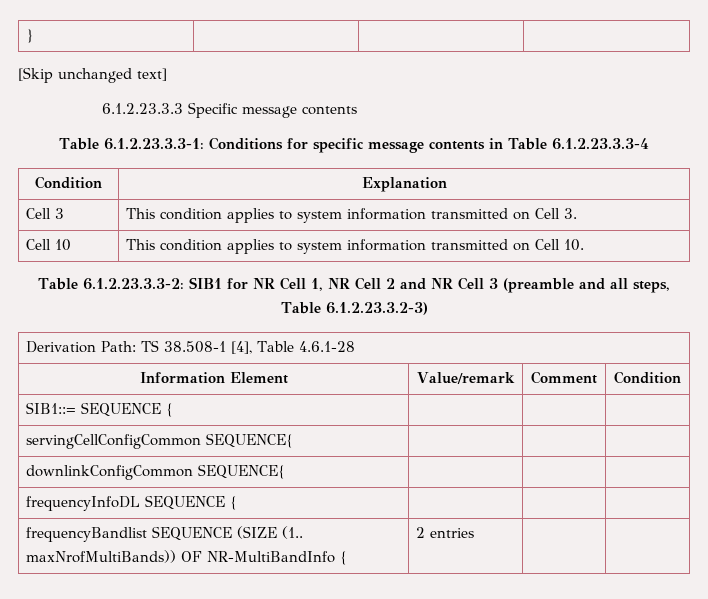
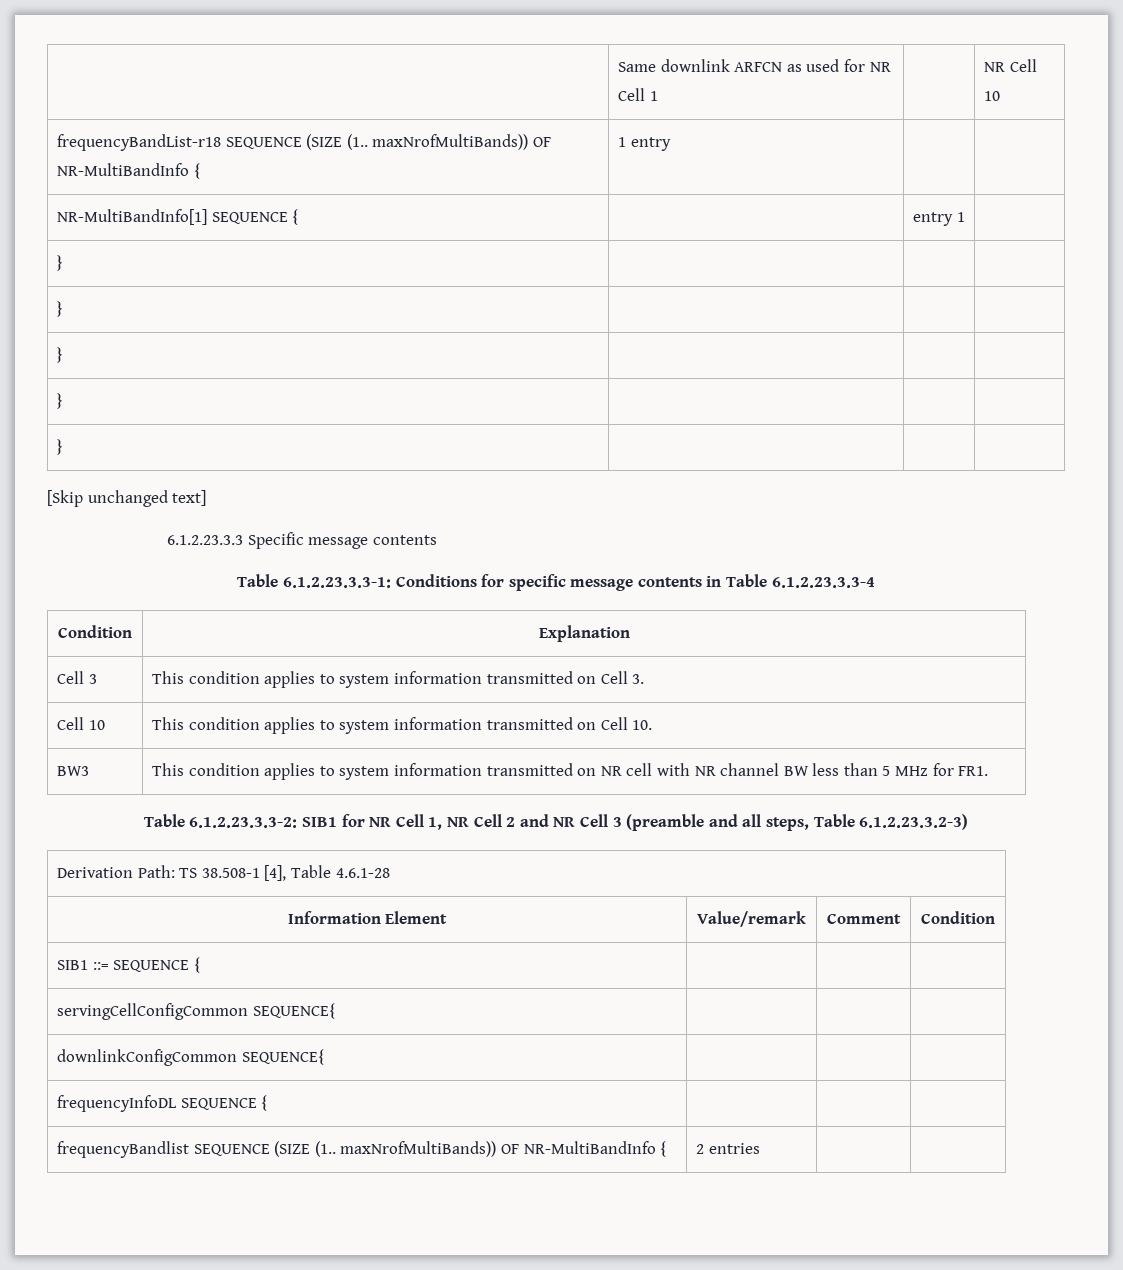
(25, 36) none -> [618,59,891,72] [618,88,658,101] [984,59,1037,72] [984,91,1001,101] [57,134,551,151] [57,163,200,179] [618,137,671,151] [57,209,299,225] [913,212,965,226] [57,255,64,271] [57,301,64,317] [57,347,64,363] [57,393,64,409] | Same downlink ARFCN as used for NR Cell 1 | | NR Cell 10 // frequencyBandList-r18 SEQUENCE (SIZE (1.. maxNrofMultiBands)) OF NR-MultiBandInfo { | 1 entry | | // NR-MultiBandInfo[1] SEQUENCE { | | entry 1 | // } | | | // } | | | // } | | | // } | | | //
(584, 245) none -> [57,766,90,776] [152,763,989,780] // BW3 | This condition applies to system information transmitted on NR cell with NR channel BW less than 5 MHz for FR1.
[25,402,76,414] SIB1::= -> [57,960,109,970] SIB1 ::=

